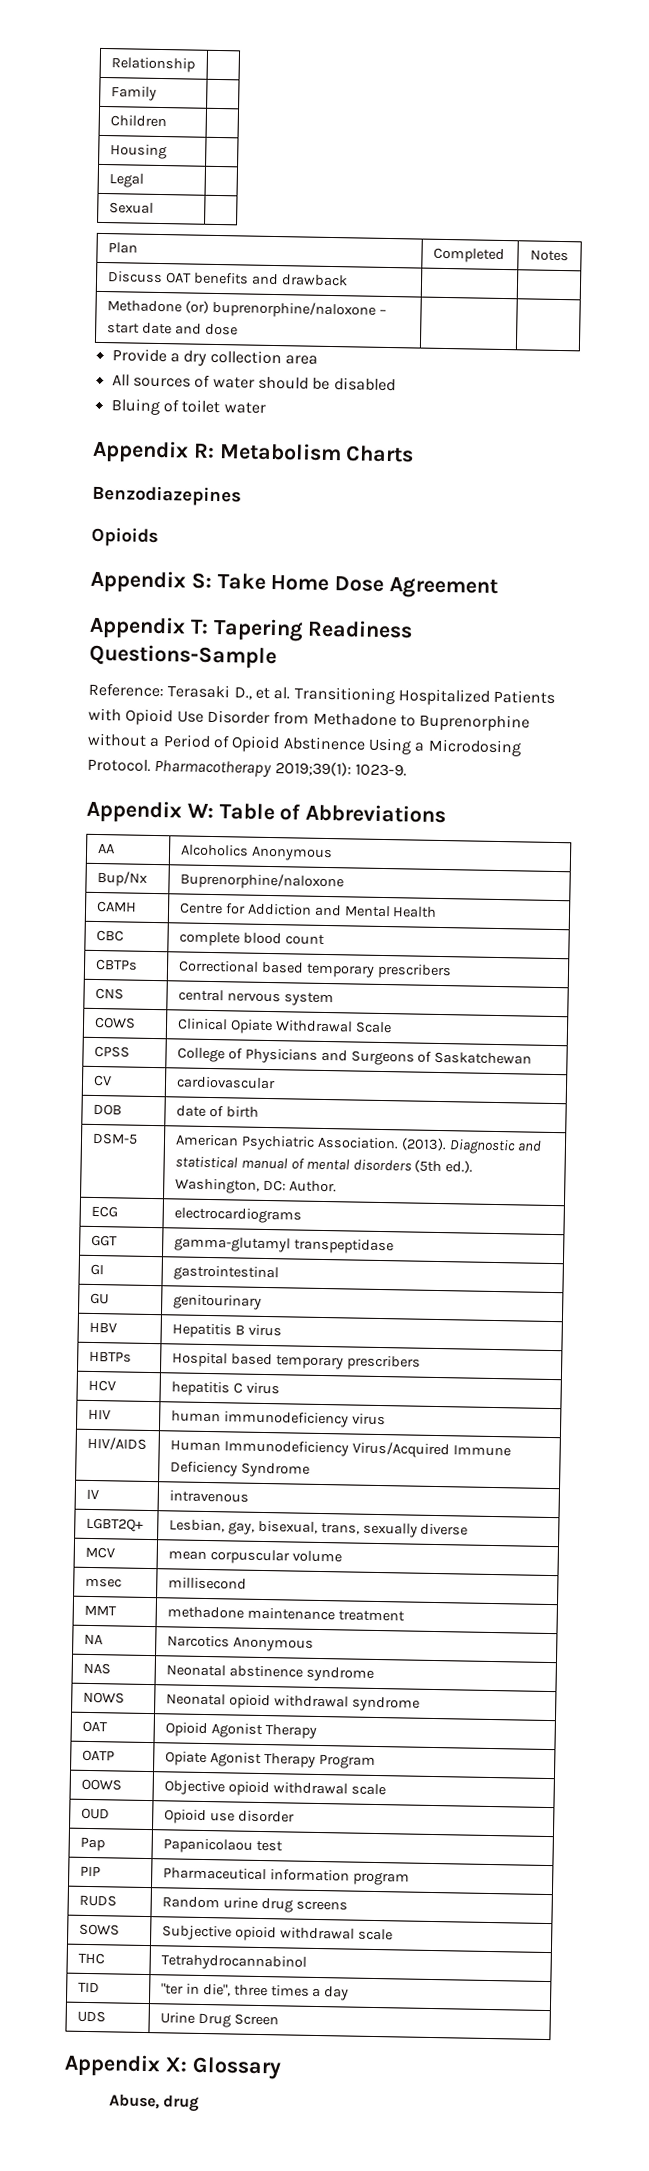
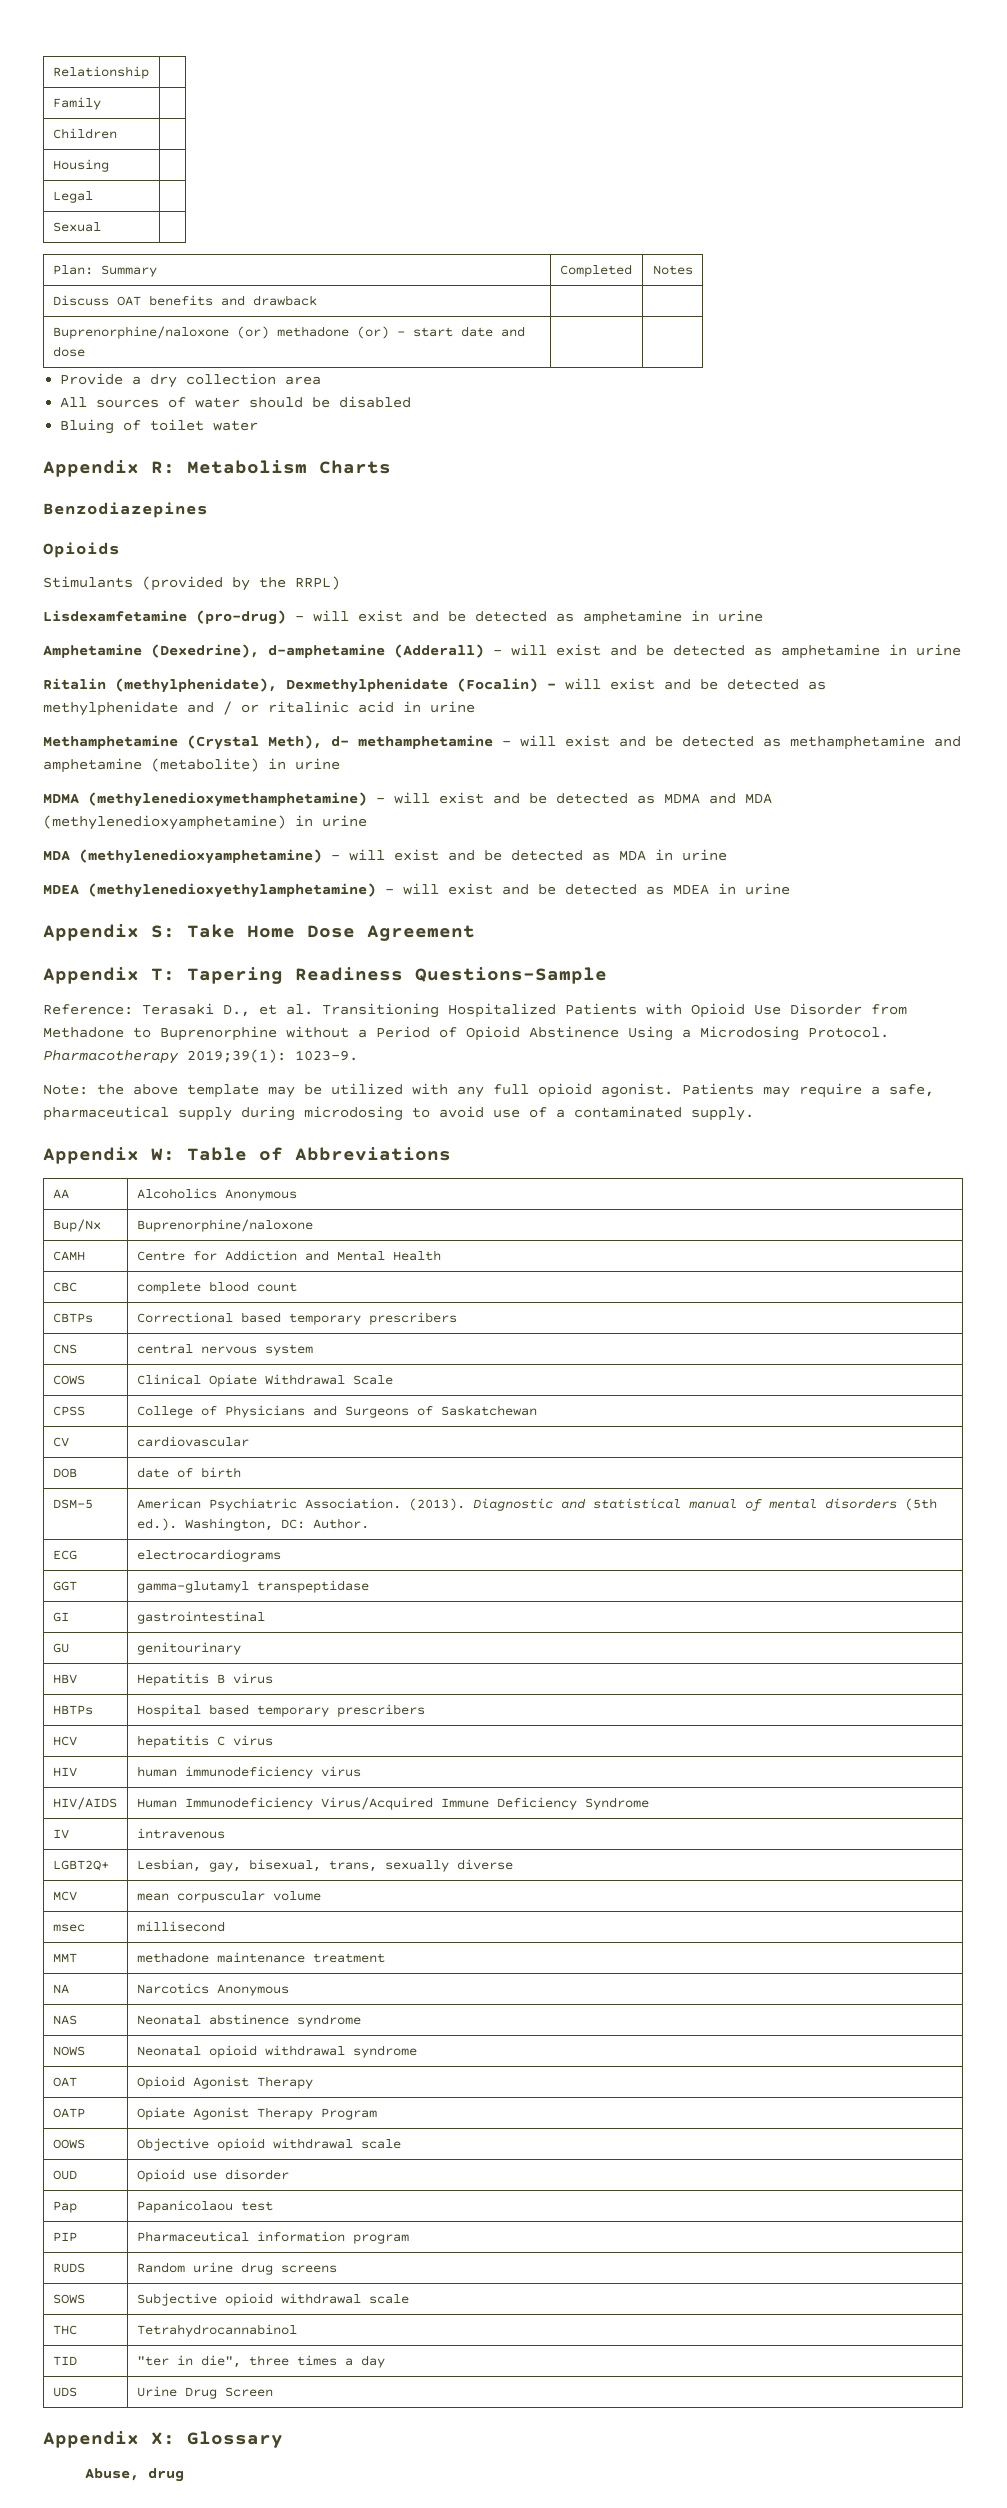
[107,242,138,254] Plan -> [52,265,157,277] Plan: Summary
[106,300,376,319] Methadone (or) buprenorphine/naloxone -> [52,326,389,339] Buprenorphine/naloxone (or) methadone (or)
(159, 537) none -> [43,576,340,591] [43,610,763,625] [43,644,961,659] [43,678,826,693] [43,701,475,716] [43,735,961,750] [43,758,340,773] [43,792,772,807] [43,815,367,830] [43,849,727,864] [43,883,790,898] // Stimulants (provided by the RRPL) // Lisdexamfetamine (pro-drug) - will exist and be detected as amphetamine in urine // Amphetamine (Dexedrine), d-amphetamine (Adderall) - will exist and be detected as amphetamine in urine // Ritalin (methylphenidate), Dexmethylphenidate (Focalin) – will exist and be detected as methylphenidate and / or ritalinic acid in urine // Methamphetamine (Crystal Meth), d- methamphetamine – will exist and be detected as methamphetamine and amphetamine (metabolite) in urine // MDMA (methylenedioxymethamphetamine) – will exist and be detected as MDMA and MDA (methylenedioxyamphetamine) in urine // MDA (methylenedioxyamphetamine) – will exist and be detected as MDA in urine // MDEA (methylenedioxyethylamphetamine) – will exist and be detected as MDEA in urine
(407, 770) none -> [43,1083,934,1098] [43,1106,754,1121] // Note: the above template may be utilized with any full opioid agonist. Patients may require a safe, pharmaceutical supply during microdosing to avoid use of a contaminated supply.

